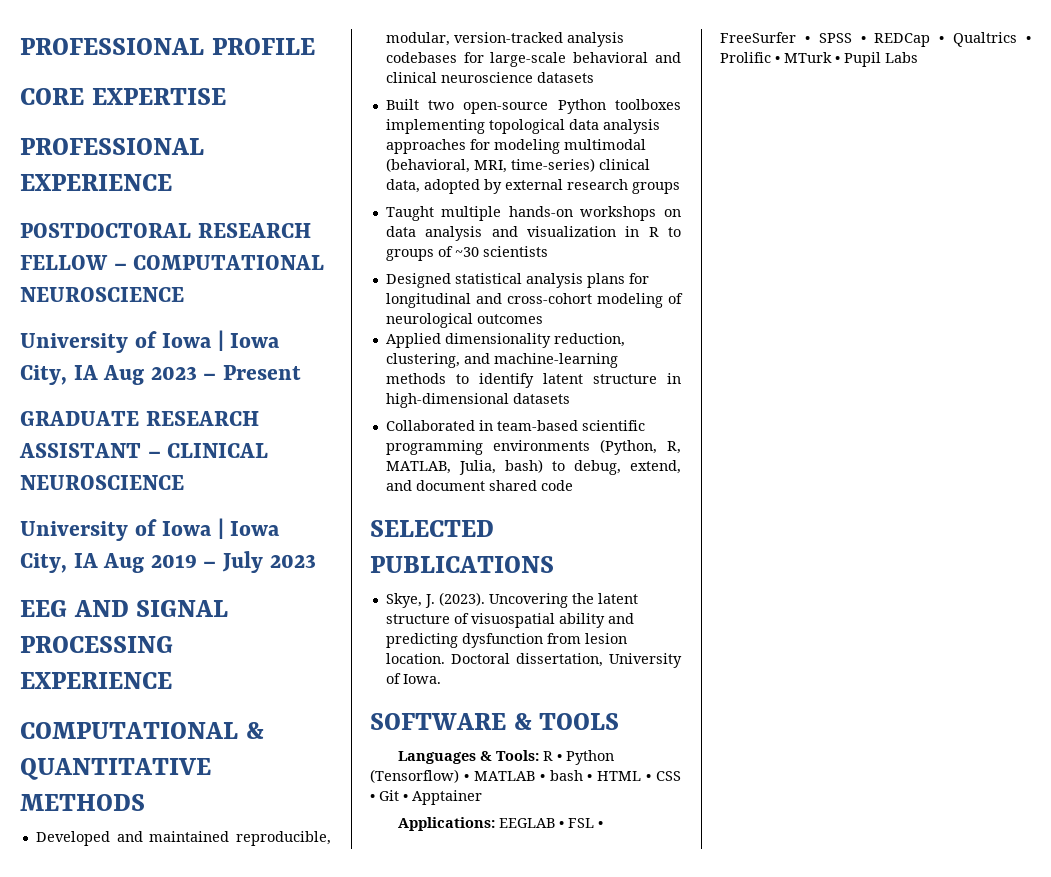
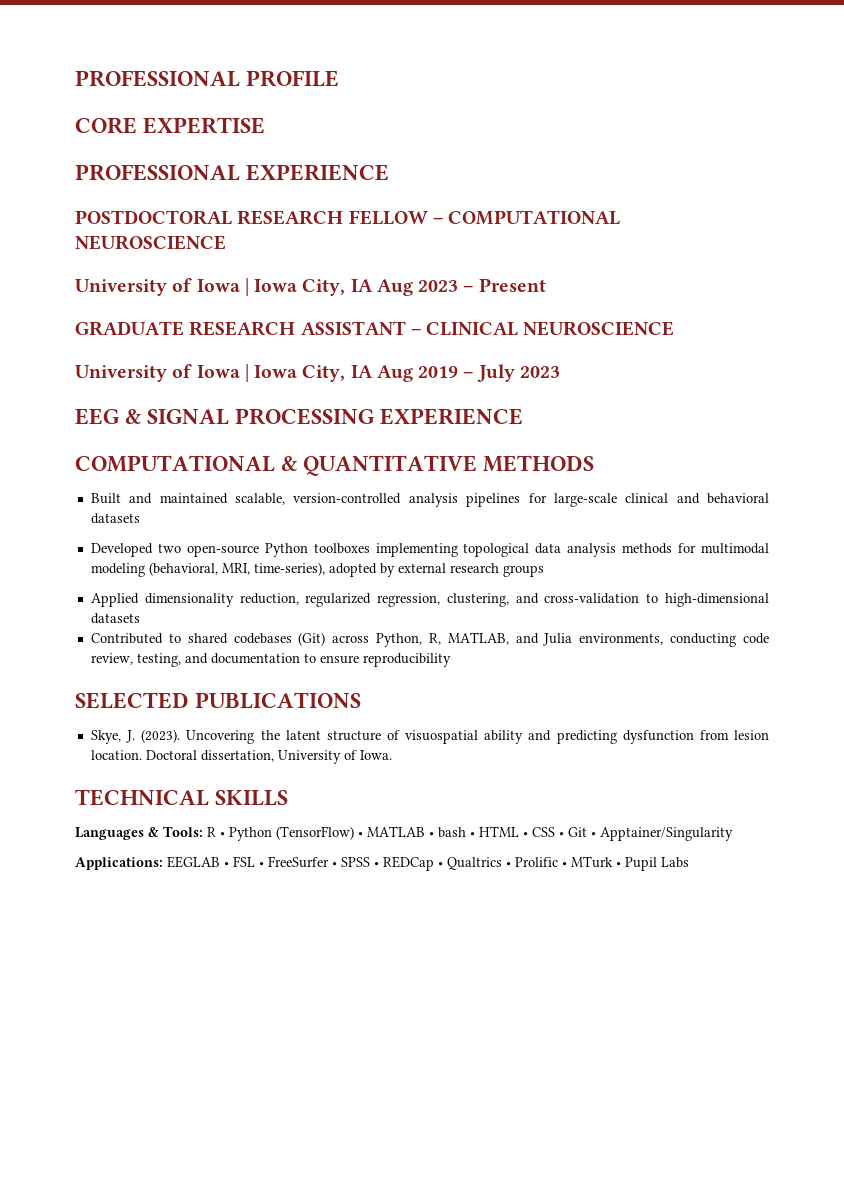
[73,600,129,617] AND -> [125,409,142,424] &
[35,831,110,846] Developed -> [90,493,121,504] Built
[236,831,331,846] [385,32,624,47] [385,52,681,67] [385,72,594,83] [385,99,419,110] reproducible, modular, version-tracked analysis codebases for large-scale behavioral and clinical neuroscience datasets // Built -> [235,493,770,507] [90,513,140,524] [90,543,153,557] scalable, version-controlled analysis pipelines for large-scale clinical and behavioral datasets // Developed
[385,139,646,154] [385,158,650,173] [385,179,420,193] approaches for modeling multimodal (behavioral, MRI, time-series) clinical data, -> [622,543,769,554] [90,562,325,577] methods for multimodal modeling (behavioral, MRI, time-series),
[385,206,681,221] [385,226,681,241] [385,246,548,261] [385,273,649,288] [385,293,683,308] [385,313,543,328] [385,333,625,348] [385,353,618,368] [385,373,681,388] [385,393,570,408] [385,420,645,431] [385,439,681,455] [385,459,681,475] [385,480,573,491] Taught multiple hands-on workshops on data analysis and visualization in R to groups of ~30 scientists // Designed statistical analysis plans for longitudinal and cross-cohort modeling of neurological outcomes // Applied dimensionality reduction, clustering, and machine-learning methods to identify latent structure in high-dimensional datasets // Collaborated in team-based scientific programming environments (Python, R, MATLAB, Julia, bash) to debug, extend, and document shared code -> [90,593,769,607] [90,613,140,624] [90,632,770,647] [90,653,451,667] Applied dimensionality reduction, regularized regression, clustering, and cross-validation to high-dimensional datasets // Contributed to shared codebases (Git) across Python, R, MATLAB, and Julia environments, conducting code review, testing, and documentation to ensure reproducibility
[370,713,620,730] SOFTWARE & TOOLS -> [75,789,289,806] TECHNICAL SKILLS
[370,769,459,783] (Tensorflow) -> [276,826,354,840] (TensorFlow)
[412,790,482,805] Apptainer -> [600,827,733,841] Apptainer/Singularity

